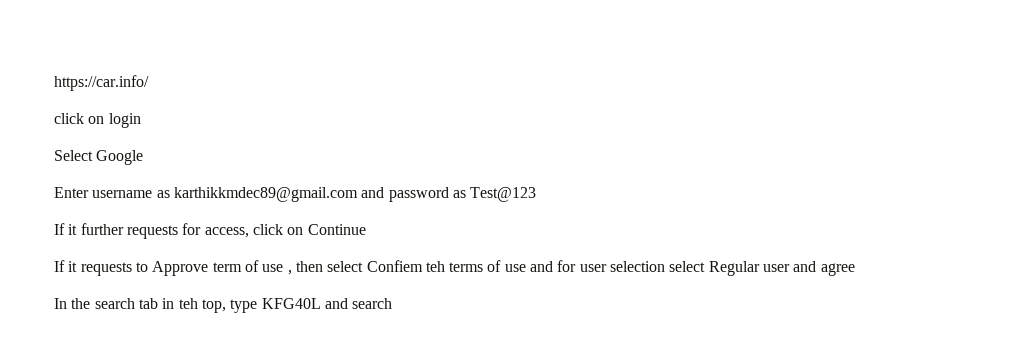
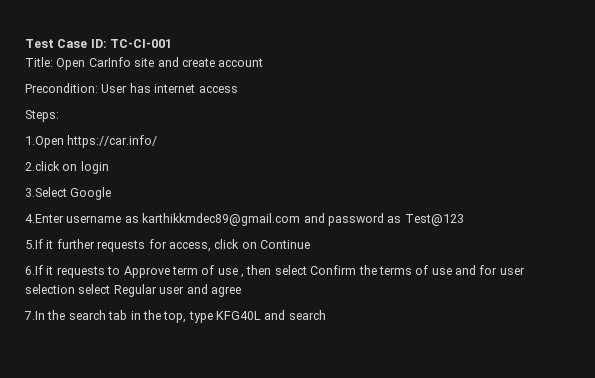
(54, 83) none -> [25,39,173,48] [25,57,264,70] [25,83,238,93] [25,110,59,122] [25,136,64,148] Test Case ID: TC-CI-001 // Title: Open CarInfo site and create account // Precondition: User has internet access // Steps: // 1.Open
[54,113,84,124] click -> [25,161,60,171] 2.click
[54,150,93,161] Select -> [25,187,67,197] 3.Select
[54,187,89,198] Enter -> [25,214,64,223] 4.Enter
[54,223,65,235] If -> [25,239,43,249] 5.If
[54,260,65,272] If -> [25,265,43,275] 6.If
[366,260,445,272] Confiem teh -> [310,265,377,275] Confirm the
[54,298,67,309] In -> [24,311,45,320] 7.In
[178,298,198,309] teh -> [142,310,161,320] the

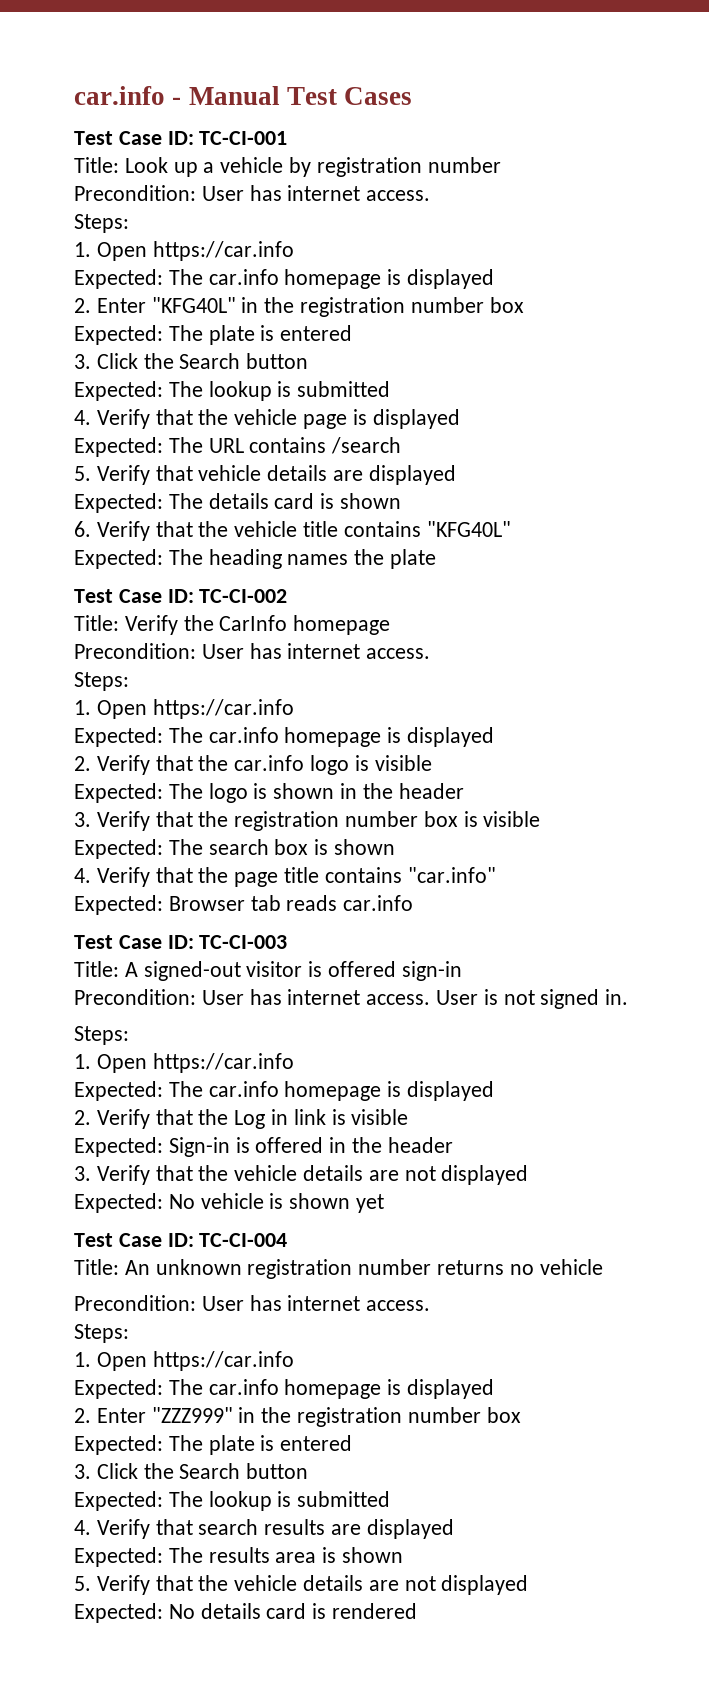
(25, 43) none -> [74,86,413,105] car.info - Manual Test Cases //
[56,57,264,70] [25,83,238,93] [25,110,59,122] [25,135,158,148] [25,161,109,174] [25,187,112,200] [25,213,464,226] [25,239,310,252] [25,265,525,278] [25,284,241,297] [24,310,326,323] Open CarInfo site and create account // Precondition: User has internet access // Steps: // 1.Open https://car.info/ // 2.click on login // 3.Select Google // 4.Enter username as karthikkmdec89@gmail.com and password as Test@123 // 5.If it further requests for access, click on Continue // 6.If it requests to Approve term of use , then select Confirm the terms of use and for user selection select Regular user and agree // 7.In the search tab in the top, type KFG40L and search -> [124,157,501,177] [74,185,431,201] [74,214,129,233] [74,241,294,261] [74,269,495,289] [74,297,524,317] [74,325,353,345] [74,353,309,369] [74,381,391,401] [74,409,460,429] [74,437,402,457] [74,465,456,485] [74,493,402,513] [74,521,511,541] [74,549,437,569] [74,589,288,603] [74,615,391,635] [74,643,431,659] [74,672,129,691] [74,699,294,719] [74,727,495,747] [74,755,432,775] [74,783,464,803] [74,811,541,831] [74,839,396,859] [74,867,496,887] [74,895,414,915] [74,935,288,949] [74,961,462,981] [74,989,629,1009] [74,1026,129,1045] [74,1053,294,1073] [74,1081,495,1101] [74,1109,409,1129] [74,1137,453,1157] [74,1165,529,1185] [74,1193,385,1213] [74,1233,288,1247] [74,1259,603,1279] [74,1295,431,1311] [74,1324,129,1343] [74,1351,294,1371] [74,1379,495,1399] [74,1407,521,1427] [74,1435,353,1455] [74,1463,309,1479] [74,1491,391,1511] [74,1519,454,1539] [74,1547,404,1567] [74,1575,529,1595] [74,1603,418,1623] Look up a vehicle by registration number // Precondition: User has internet access. // Steps: // 1. Open https://car.info // Expected: The car.info homepage is displayed // 2. Enter "KFG40L" in the registration number box // Expected: The plate is entered // 3. Click the Search button // Expected: The lookup is submitted // 4. Verify that the vehicle page is displayed // Expected: The URL contains /search // 5. Verify that vehicle details are displayed // Expected: The details card is shown // 6. Verify that the vehicle title contains "KFG40L" // Expected: The heading names the plate // Test Case ID: TC-CI-002 // Title: Verify the CarInfo homepage // Precondition: User has internet access. // Steps: // 1. Open https://car.info // Expected: The car.info homepage is displayed // 2. Verify that the car.info logo is visible // Expected: The logo is shown in the header // 3. Verify that the registration number box is visible // Expected: The search box is shown // 4. Verify that the page title contains "car.info" // Expected: Browser tab reads car.info // Test Case ID: TC-CI-003 // Title: A signed-out visitor is offered sign-in // Precondition: User has internet access. User is not signed in. // Steps: // 1. Open https://car.info // Expected: The car.info homepage is displayed // 2. Verify that the Log in link is visible // Expected: Sign-in is offered in the header // 3. Verify that the vehicle details are not displayed // Expected: No vehicle is shown yet // Test Case ID: TC-CI-004 // Title: An unknown registration number returns no vehicle // Precondition: User has internet access. // Steps: // 1. Open https://car.info // Expected: The car.info homepage is displayed // 2. Enter "ZZZ999" in the registration number box // Expected: The plate is entered // 3. Click the Search button // Expected: The lookup is submitted // 4. Verify that search results are displayed // Expected: The results area is shown // 5. Verify that the vehicle details are not displayed // Expected: No details card is rendered

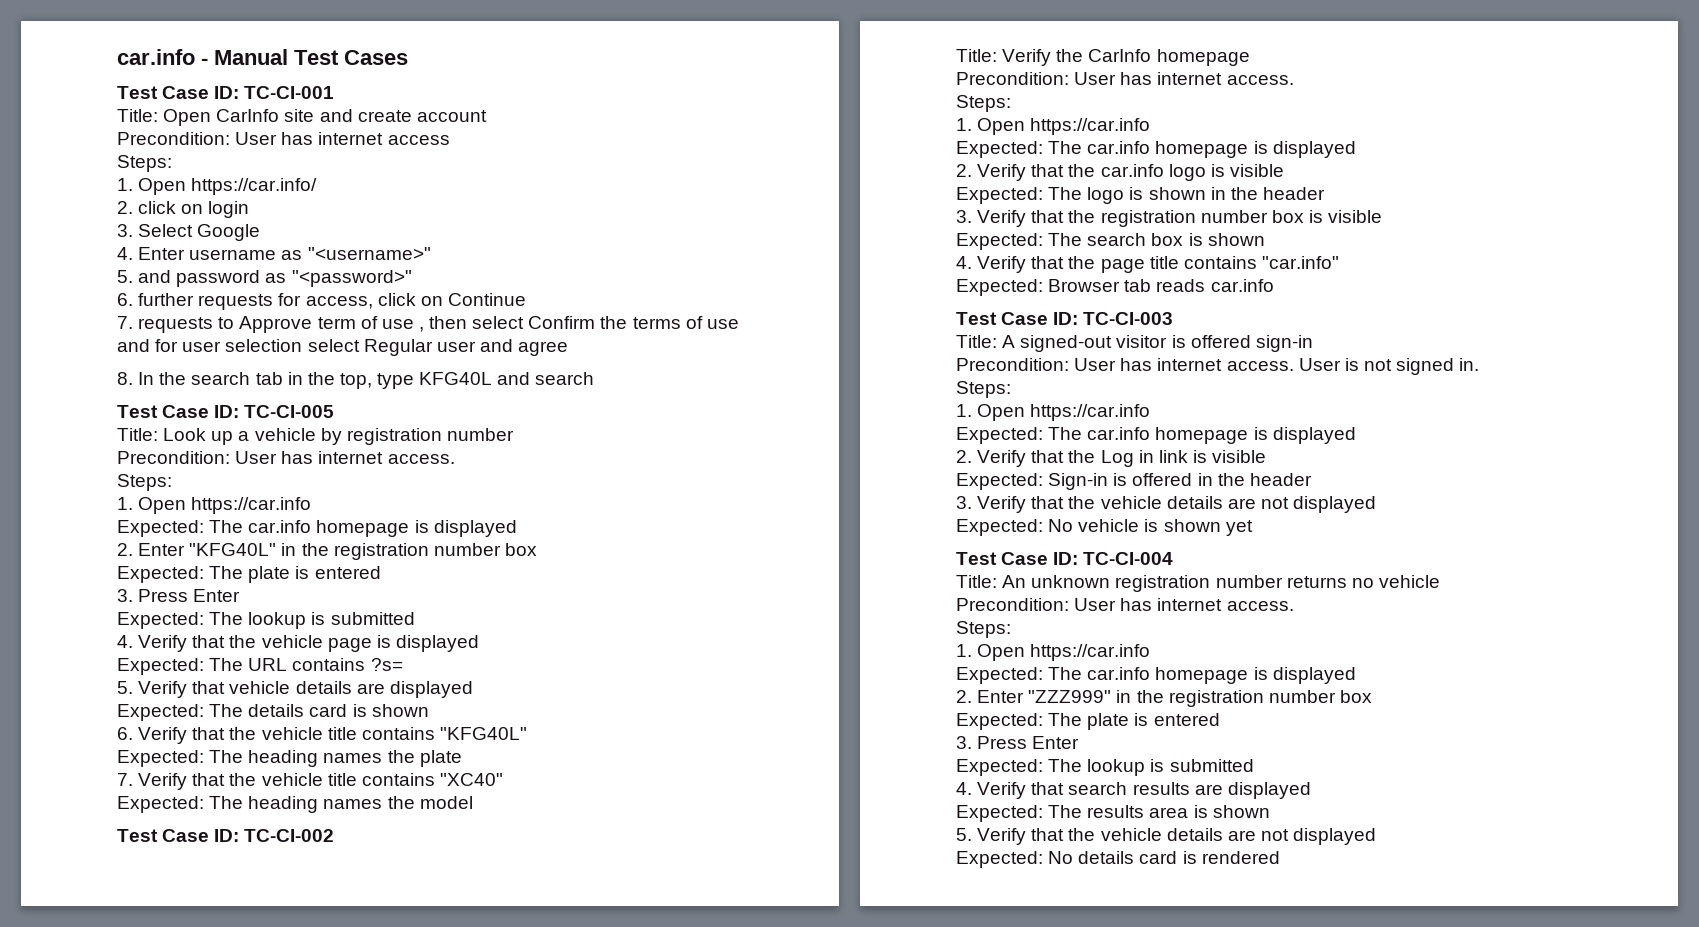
(288, 138) none -> [117,109,487,126] [117,132,450,145] [117,155,172,172] [117,178,318,195] [117,201,250,218] [117,224,261,241] [117,247,431,260] [117,270,412,287] [117,293,526,310] [117,316,739,333] [117,339,569,356] [117,372,595,389] [117,405,335,418] // Title: Open CarInfo site and create account // Precondition: User has internet access // Steps: // 1. Open https://car.info/ // 2. click on login // 3. Select Google // 4. Enter username as "<username>" // 5. and password as "<password>" // 6. further requests for access, click on Continue // 7. requests to Approve term of use , then select Confirm the terms of use and for user selection select Regular user and agree // 8. In the search tab in the top, type KFG40L and search // Test Case ID: TC-CI-005
[96,353,309,369] Click the Search button -> [138,589,241,602] Press Enter
[331,437,402,454] /search -> [370,658,403,671] ?s=
(437, 559) none -> [117,773,503,790] [117,796,473,813] // 7. Verify that the vehicle title contains "XC40" // Expected: The heading names the model
[96,1463,309,1479] Click the Search button -> [977,736,1080,749] Press Enter

